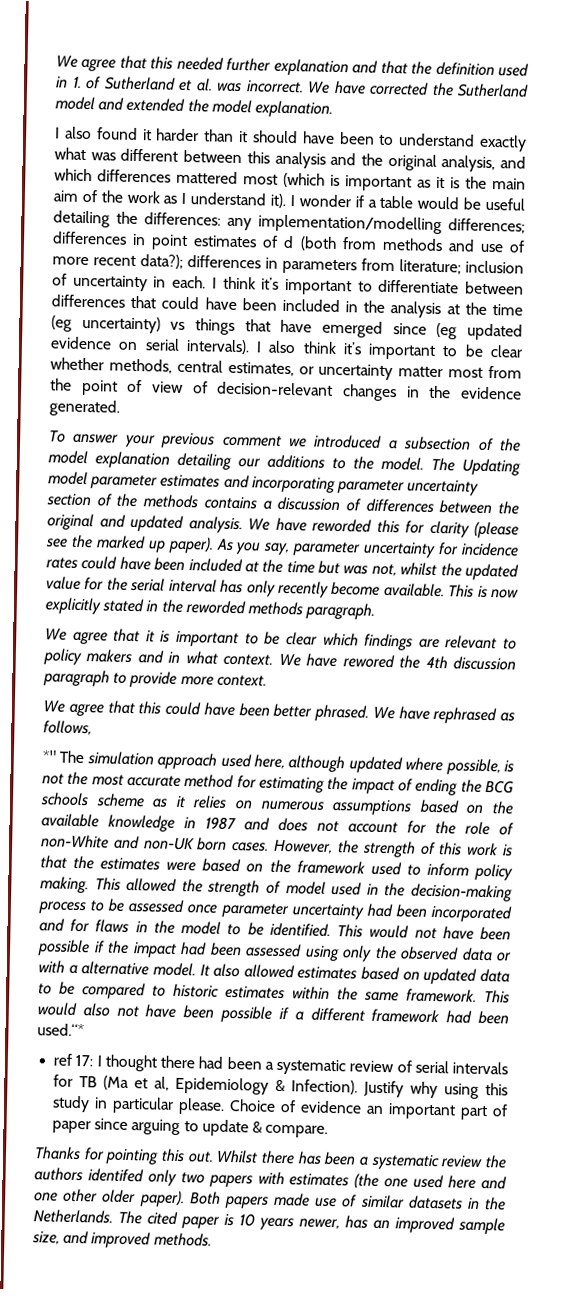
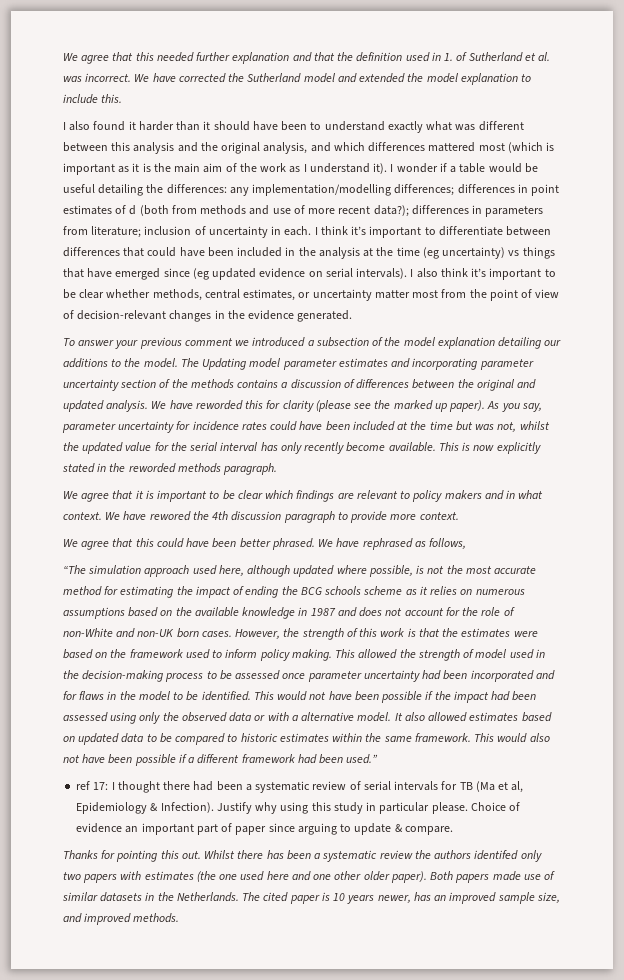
[254,100,333,118] explanation. -> [460,73,532,85] [63,94,123,104] explanation to include this.
[42,750,85,764] *" The -> [63,565,86,574] “The
[37,1023,85,1037] used.“* -> [346,754,379,764] used.”

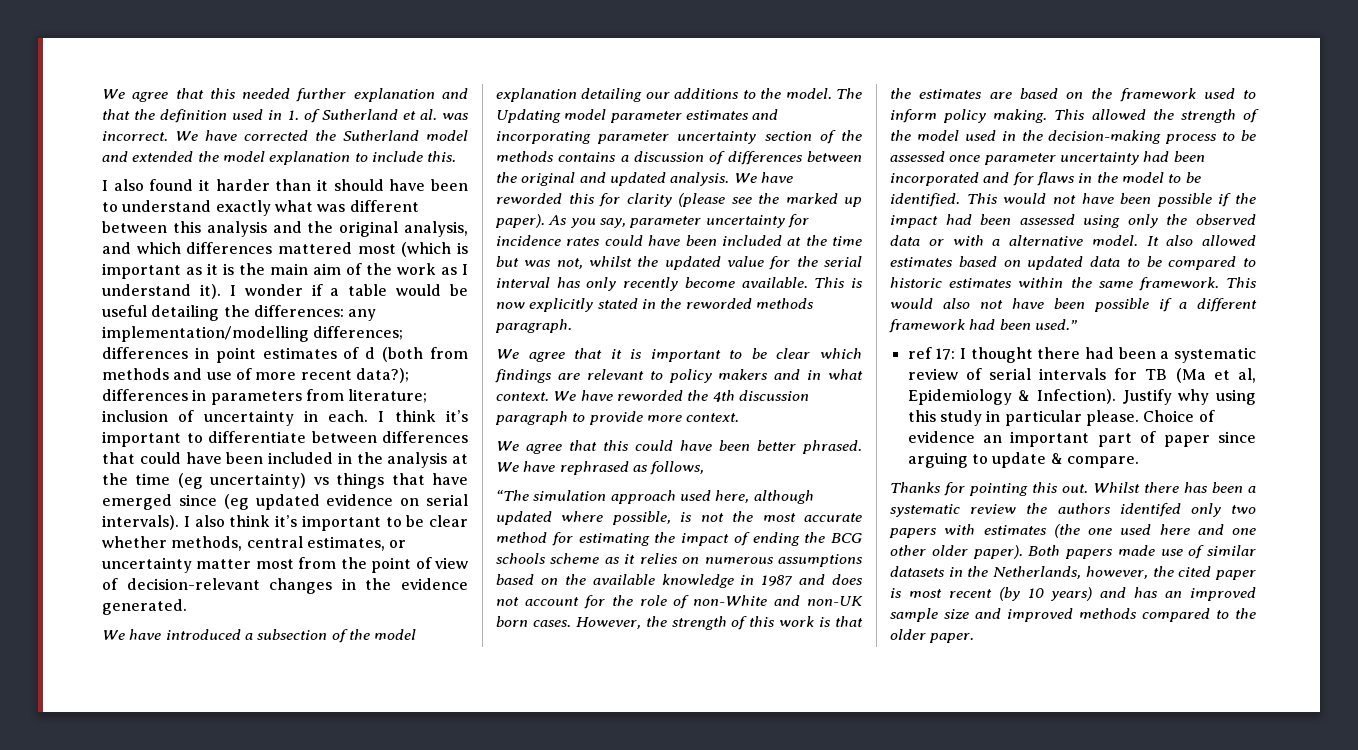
[63,337,250,349] To answer your previous comment we -> [102,629,162,640] We have
[149,511,191,521] rewored -> [616,390,683,401] reworded
[513,631,538,637] were -> [989,92,1012,99] are
(475, 653) none -> [890,130,911,141] the
[176,892,411,904] Netherlands. The cited paper is 10 years newer, -> [993,566,1256,580] [890,587,1127,601] Netherlands, however, the cited paper is most recent (by 10 years) and
[536,892,560,903] size, -> [944,609,969,619] size
[133,913,180,923] methods. -> [1079,608,1256,622] [890,629,975,643] methods compared to the older paper.

